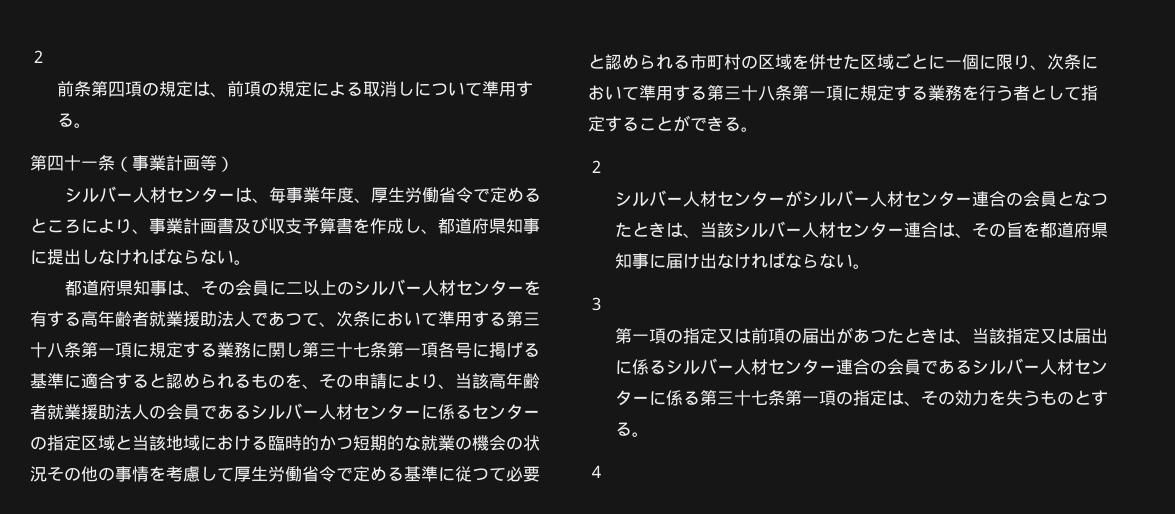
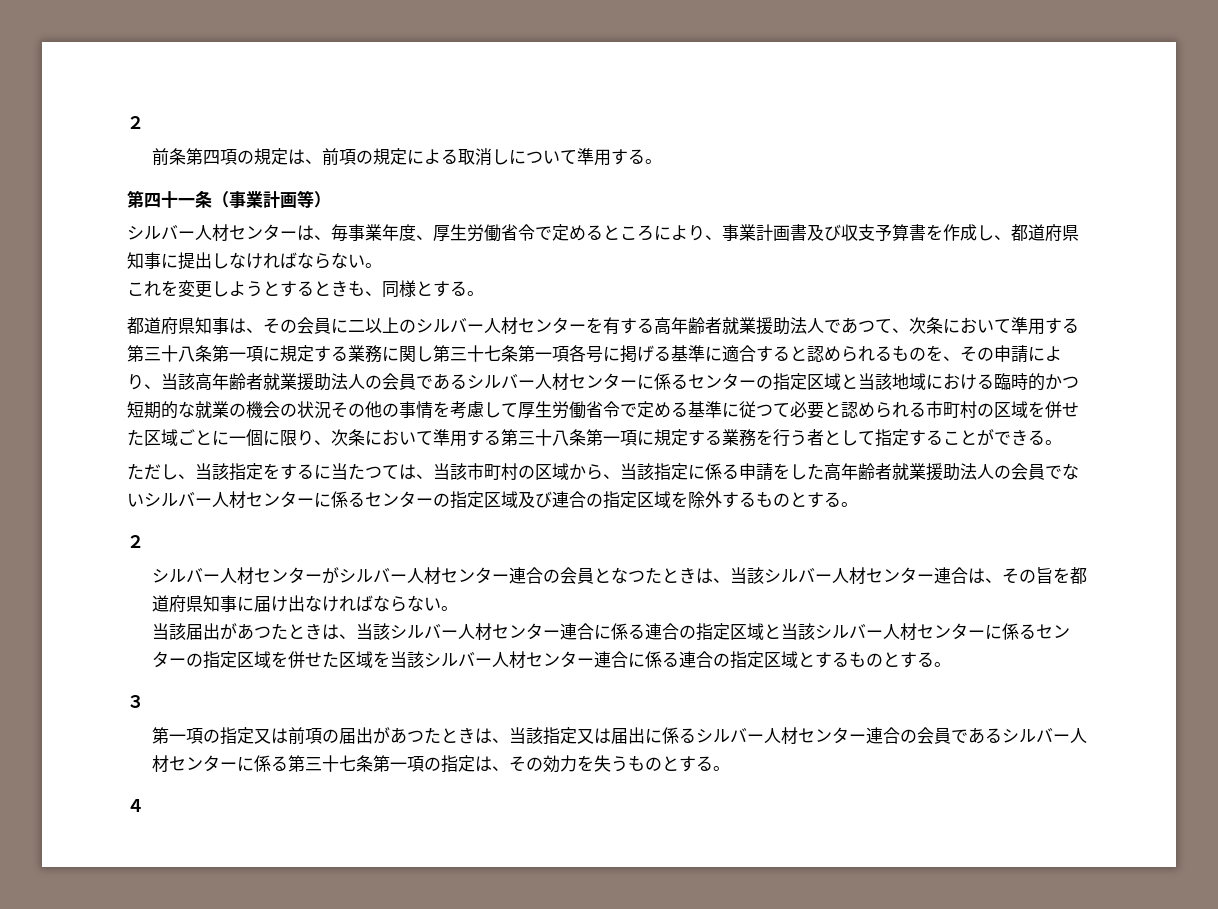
(251, 262) none -> [127,280,484,298] // これを変更しようとするときも、同様とする。
(758, 129) none -> [127,463,1079,481] [127,491,858,509] // ただし、当該指定をするに当たつては、当該市町村の区域から、当該指定に係る申請をした高年齢者就業援助法人の会員でないシルバー人材センターに係るセンターの指定区域及び連合の指定区域を除外するものとする。
(871, 266) none -> [152,623,1071,641] [152,651,952,669] // 当該届出があつたときは、当該シルバー人材センター連合に係る連合の指定区域と当該シルバー人材センターに係るセンターの指定区域を併せた区域を当該シルバー人材センター連合に係る連合の指定区域とするものとする。

